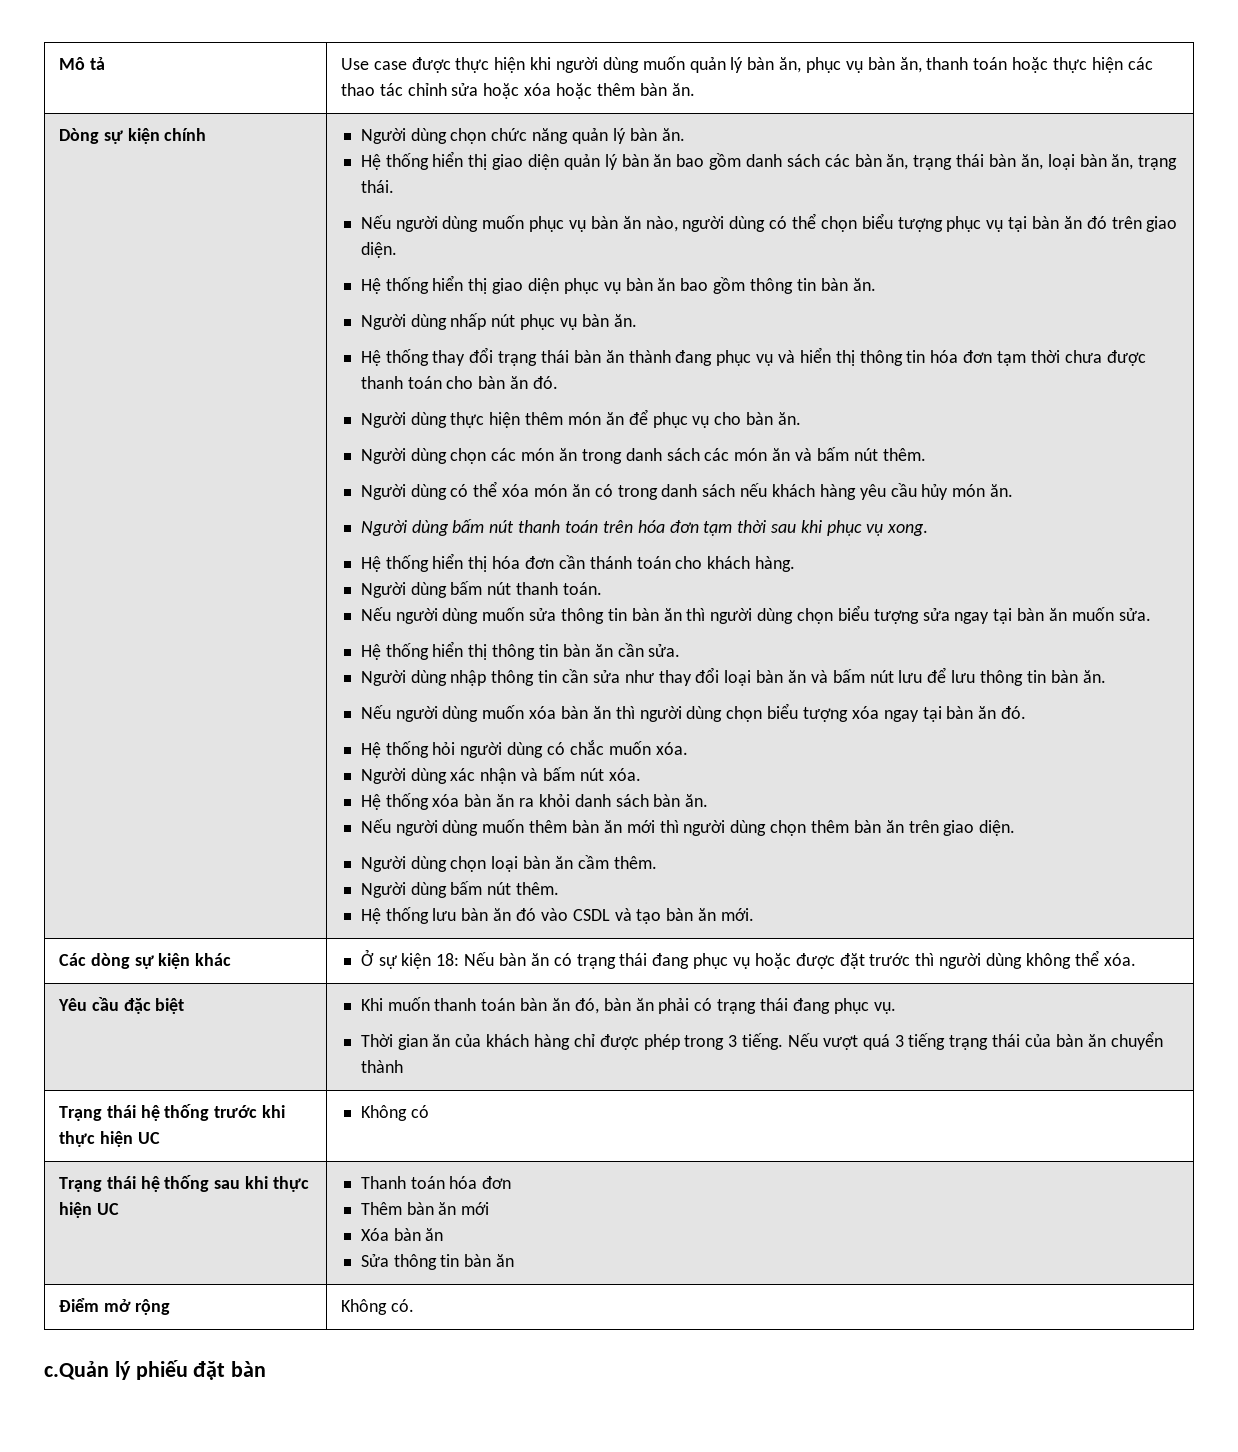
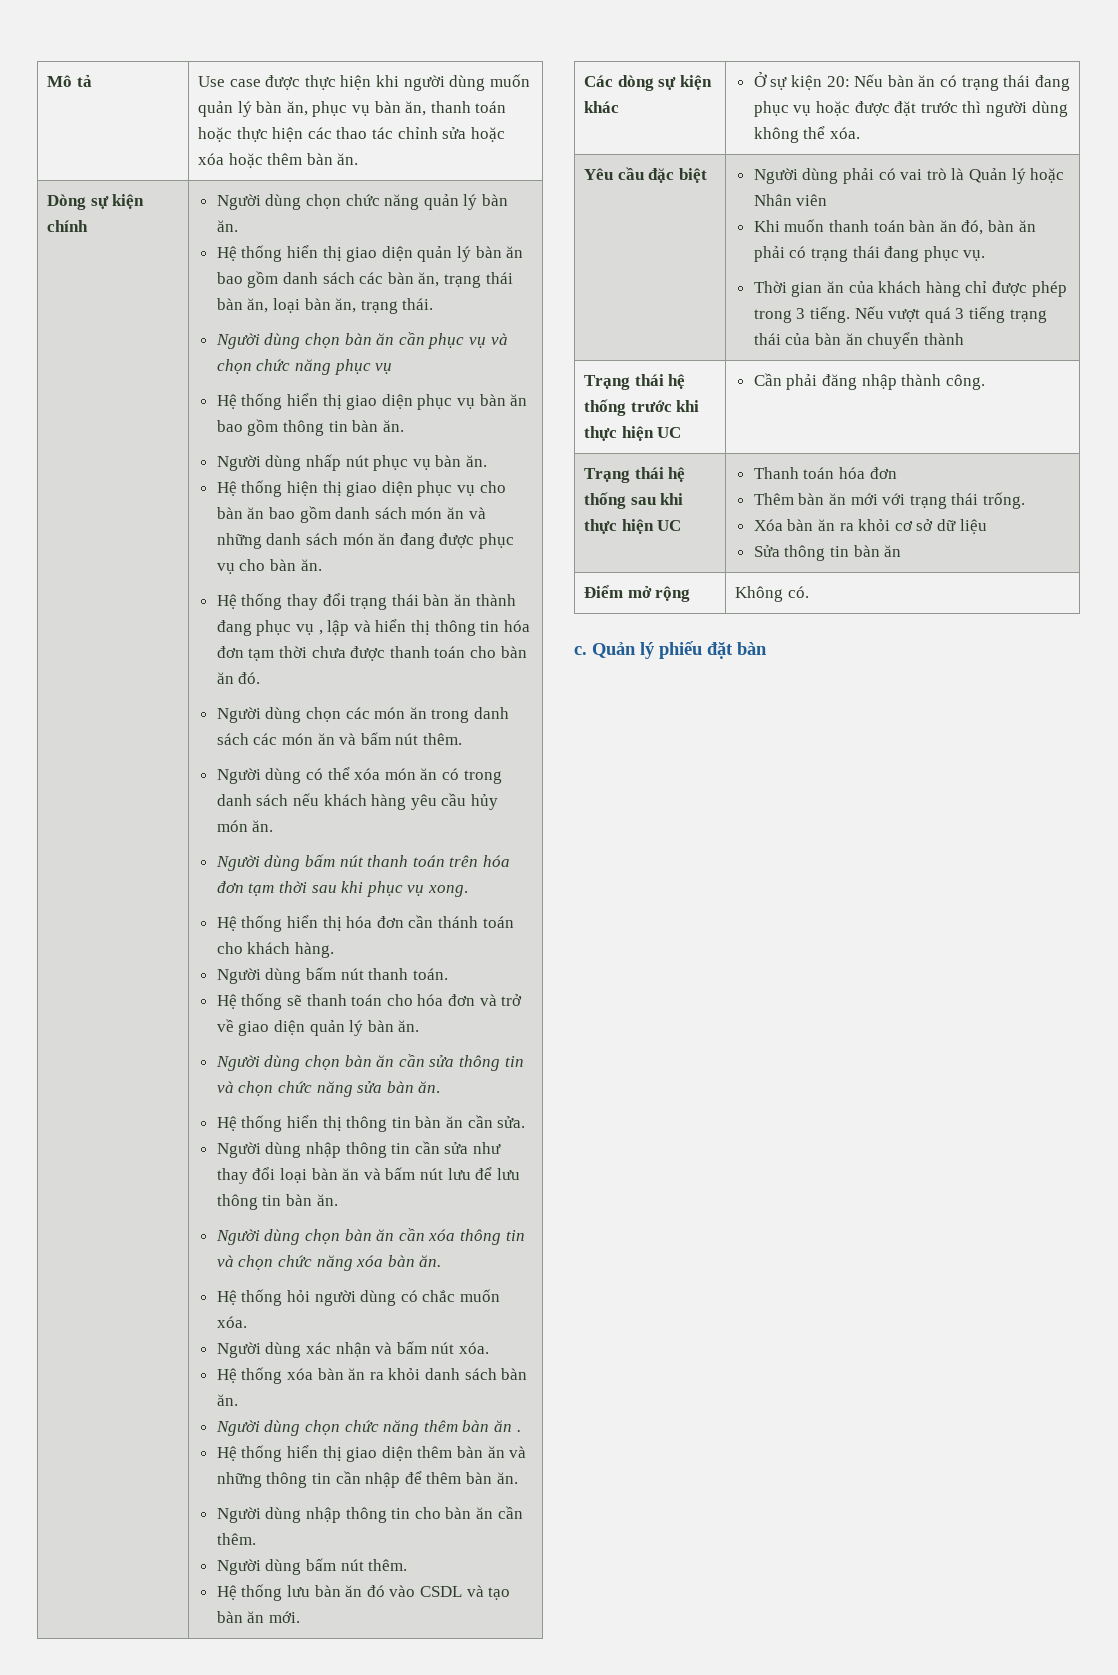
[360,213,1178,232] [360,242,397,258] Nếu người dùng muốn phục vụ bàn ăn nào, người dùng có thể chọn biểu tượng phục vụ tại bàn ăn đó trên giao diện. -> [215,332,508,349] [216,359,393,375] Người dùng chọn bàn ăn cần phục vụ và chọn chức năng phục vụ
(637, 320) none -> [216,480,506,497] [216,506,486,523] [216,533,514,549] [216,559,322,574] // Hệ thống hiện thị giao diện phục vụ cho bàn ăn bao gồm danh sách món ăn và những danh sách món ăn đang được phục vụ cho bàn ăn.
(774, 360) none -> [318,620,350,636] , lập
[360,409,801,428] // Người dùng thực hiện thêm món ăn để phục vụ cho bàn ăn. -> (261, 678) none
[360,605,1151,624] Nếu người dùng muốn sửa thông tin bàn ăn thì người dùng chọn biểu tượng sửa ngay tại bàn ăn muốn sửa. -> [216,993,523,1010] [216,1019,420,1036] [215,1054,524,1071] [216,1081,441,1097] Hệ thống sẽ thanh toán cho hóa đơn và trở về giao diện quản lý bàn ăn. // Người dùng chọn bàn ăn cần sửa thông tin và chọn chức năng sửa bàn ăn.
[360,703,1027,722] Nếu người dùng muốn xóa bàn ăn thì người dùng chọn biểu tượng xóa ngay tại bàn ăn đó. -> [215,1228,525,1245] [216,1255,442,1271] Người dùng chọn bàn ăn cần xóa thông tin và chọn chức năng xóa bàn ăn.
[360,819,1016,836] [360,855,609,872] Nếu người dùng muốn thêm bàn ăn mới thì người dùng chọn thêm bàn ăn trên giao diện. // Người dùng chọn loại bàn ăn cầm -> [215,1420,521,1436] [216,1445,527,1462] [216,1471,518,1488] [216,1506,523,1523] Người dùng chọn chức năng thêm bàn ăn . // Hệ thống hiển thị giao diện thêm bàn ăn và những thông tin cần nhập để thêm bàn ăn. // Người dùng nhập thông tin cho bàn ăn cần
[436,953,460,966] 18: -> [826,76,850,87] 20:
(185, 1006) none -> [753,168,1065,184] [753,194,828,206] Người dùng phải có vai trò là Quản lý hoặc Nhân viên //
[360,1105,429,1121] Không có -> [753,373,985,390] Cần phải đăng nhập thành công.
(490, 1208) none -> [882,492,1025,509] với trạng thái trống.
(444, 1234) none -> [839,519,987,534] ra khỏi cơ sở dữ liệu
[44,1361,109,1380] c.Quản -> [574,642,636,658] c. Quản

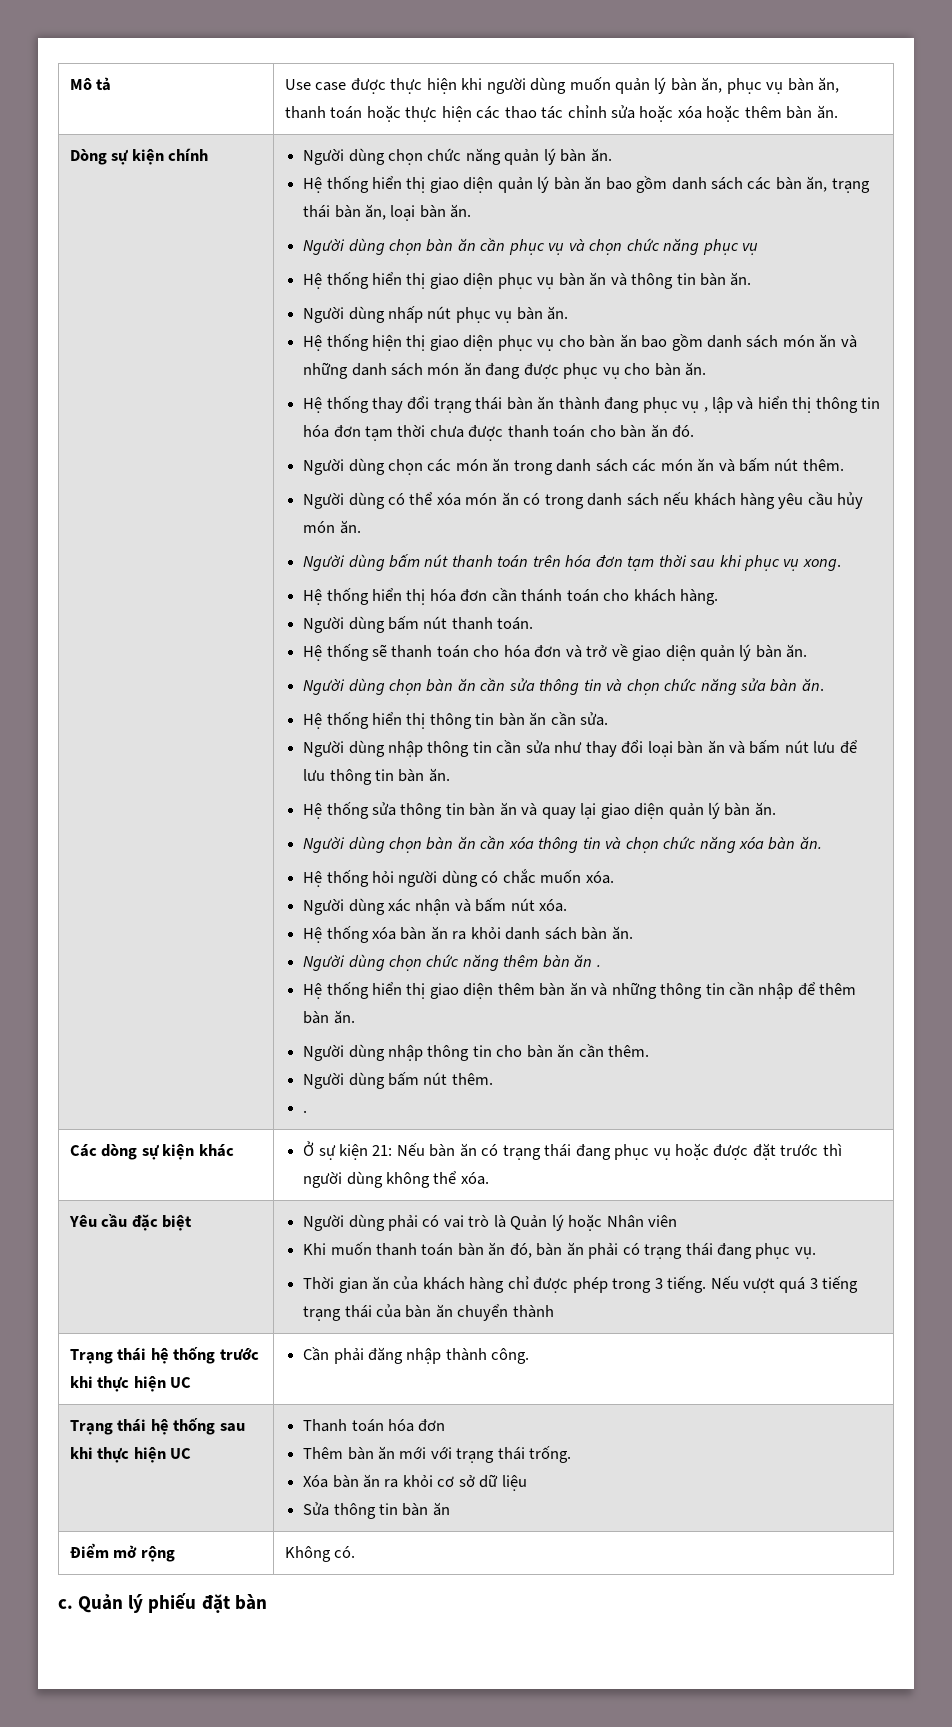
[335,298,434,314] ăn, trạng thái. -> [450,204,472,218] ăn.
[216,419,279,436] bao gồm -> [610,273,627,286] và
(338, 1200) none -> [303,802,776,819] // Hệ thống sửa thông tin bàn ăn và quay lại giao diện quản lý bàn ăn.
[216,1584,511,1601] [216,1611,300,1623] Hệ thống lưu bàn ăn đó vào CSDL và tạo bàn ăn mới. -> [303,1110,308,1113] .
[826,76,850,87] 20: -> [372,1145,393,1156] 21:

